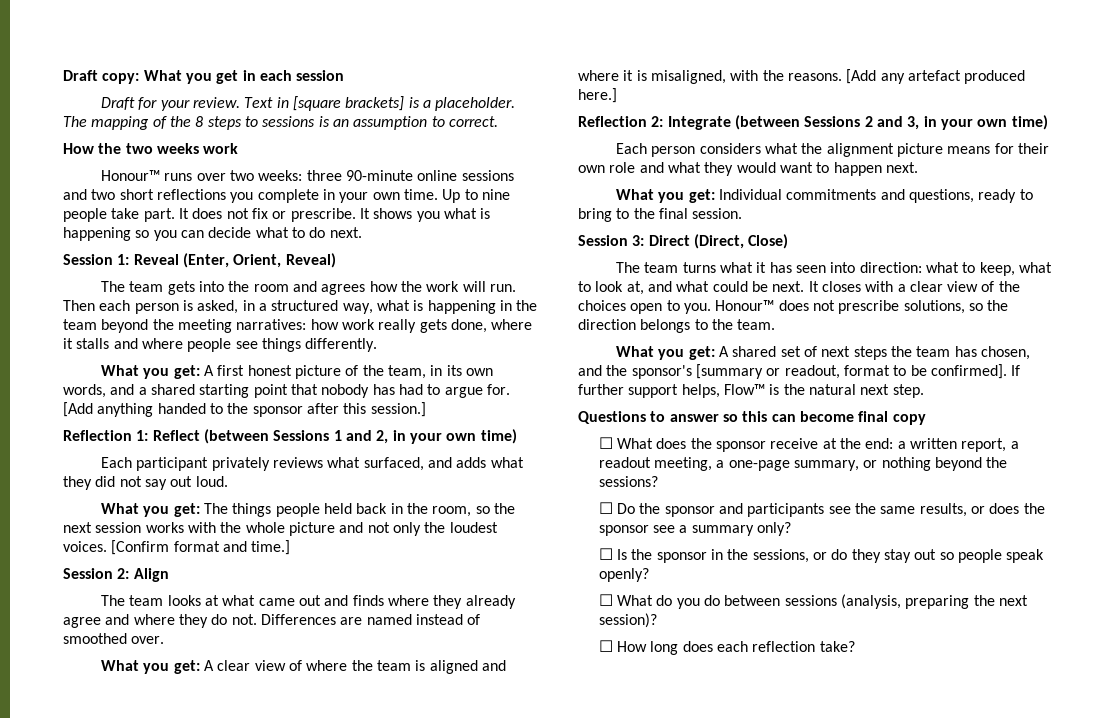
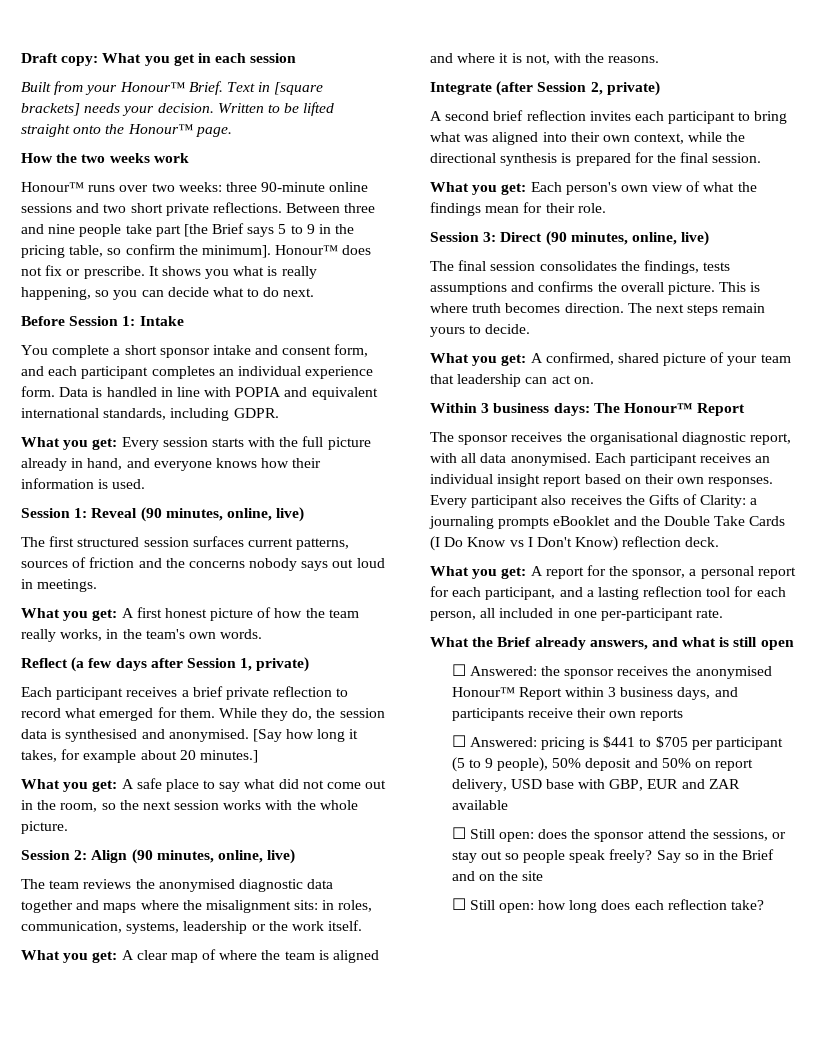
[101,96,516,111] [63,116,498,130] Draft for your review. Text in [square brackets] is a placeholder. The mapping of the 8 steps to sessions is an assumption to correct. -> [21,81,324,95] [21,102,335,116] [21,124,232,137] Built from your Honour™ Brief. Text in [square brackets] needs your decision. Written to be lifted straight onto the Honour™ page.
[156,189,510,203] [63,208,189,222] reflections you complete in your own time. Up to nine people take part. It -> [165,202,376,216] [21,223,355,237] [21,244,339,258] private reflections. Between three and nine people take part [the Brief says 5 to 9 in the pricing table, so confirm the minimum]. Honour™
[63,227,131,241] happening -> [281,266,317,279] [21,287,91,300] really happening,
[63,253,336,268] [101,281,516,295] [63,300,538,314] [63,319,533,333] [63,338,378,352] Session 1: Reveal (Enter, Orient, Reveal) // The team gets into the room and agrees how the work will run. Then each person is asked, in a structured way, what is happening in the team beyond the meeting narratives: how work really gets done, where it stalls and where people see things differently. -> [21,316,184,326] [21,344,369,358] [21,366,374,379] [21,386,378,400] [21,408,279,421] [21,436,371,450] [21,458,322,471] [21,478,146,489] [21,507,305,522] [21,536,350,550] [21,557,385,571] [21,579,98,592] Before Session 1: Intake // You complete a short sponsor intake and consent form, and each participant completes an individual experience form. Data is handled in line with POPIA and equivalent international standards, including GDPR. // What you get: Every session starts with the full picture already in hand, and everyone knows how their information is used. // Session 1: Reveal (90 minutes, online, live) // The first structured session surfaces current patterns, sources of friction and the concerns nobody says out loud in meetings.
[362,365,493,379] [63,384,510,398] [63,402,426,417] [63,429,517,444] [101,457,524,471] [63,476,228,490] [101,503,388,517] the team, in its own words, and a shared starting point that nobody has had to argue for. [Add anything handed to the sponsor after this session.] // Reflection 1: Reflect (between Sessions 1 and 2, in your own time) // Each participant privately reviews what surfaced, and adds what they did not say out loud. // What you get: The things people held back -> [274,608,359,618] [21,629,263,642] [21,657,310,672] [21,686,349,700] [21,707,385,721] [21,729,359,742] [21,749,258,763] [21,778,387,792] how the team really works, in the team's own words. // Reflect (a few days after Session 1, private) // Each participant receives a brief private reflection to record what emerged for them. While they do, the session data is synthesised and anonymised. [Say how long it takes, for example about 20 minutes.] // What you get: A safe place to say what did not come out
[288,522,498,536] [63,540,291,555] [63,568,169,582] [101,595,516,609] [63,614,481,628] [63,633,165,644] picture and not only the loudest voices. [Confirm format and time.] // Session 2: Align // The team looks at what came out and finds where they already agree and where they do not. Differences are named instead of smoothed over. -> [21,821,68,834] [21,849,296,864] [21,879,334,892] [21,900,373,913] [21,920,363,934] picture. // Session 2: Align (90 minutes, online, live) // The team reviews the anonymised diagnostic data together and maps where the misalignment sits: in roles, communication, systems, leadership or the work itself.
[254,660,286,671] view -> [170,953,198,963] map
[650,70,726,84] misaligned, -> [525,54,550,65] not,
[846,69,1026,84] [578,88,617,103] [578,115,1048,130] [616,143,1050,157] [578,162,918,176] [616,189,1033,203] [578,208,743,222] [578,234,789,249] [616,262,1052,276] [578,281,1020,295] [578,300,1009,314] [578,319,776,333] [616,346,1030,360] [578,364,1021,379] [578,384,924,398] [578,411,926,425] [598,437,1019,452] [598,457,1008,471] [598,476,658,487] [598,502,1045,517] [598,522,792,536] [598,548,724,563] [Add any artefact produced here.] // Reflection 2: Integrate (between Sessions 2 and 3, in your own time) // Each person considers what the alignment picture means for their own role and what they would want to happen next. // What you get: Individual commitments and questions, ready to bring to the final session. // Session 3: Direct (Direct, Close) // The team turns what it has seen into direction: what to keep, what to look at, and what could be next. It closes with a clear view of the choices open to you. Honour™ does not prescribe solutions, so the direction belongs to the team. // What you get: A shared set of next steps the team has chosen, and the sponsor's [summary or readout, format to be confirmed]. If further support helps, Flow™ is the natural next step. // Questions to answer so this can become final copy // ☐ What does the sponsor receive at the end: a written report, a readout meeting, a one-page summary, or nothing beyond the sessions? // ☐ Do the sponsor and participants see the same results, or does the sponsor see a summary only? // ☐ Is the sponsor in -> [430,81,660,96] [430,110,788,124] [430,132,746,145] [430,152,762,166] [430,181,757,195] [430,202,606,216] [430,231,710,246] [430,260,731,274] [430,281,761,295] [430,303,766,316] [430,324,531,337] [430,352,791,366] [430,374,594,387] [430,403,746,416] [430,432,792,445] [430,453,771,466] [430,474,774,487] [430,494,758,508] [429,516,786,529] [430,536,720,551] [430,565,796,579] [430,586,786,600] [430,608,724,621] [430,637,794,650] [451,664,772,679] [451,687,738,700] [451,708,684,721] [451,735,784,750] [451,757,754,772] [451,779,740,792] [451,800,508,810] [451,827,686,842] // Integrate (after Session 2, private) // A second brief reflection invites each participant to bring what was aligned into their own context, while the directional synthesis is prepared for the final session. // What you get: Each person's own view of what the findings mean for their role. // Session 3: Direct (90 minutes, online, live) // The final session consolidates the findings, tests assumptions and confirms the overall picture. This is where truth becomes direction. The next steps remain yours to decide. // What you get: A confirmed, shared picture of your team that leadership can act on. // Within 3 business days: The Honour™ Report // The sponsor receives the organisational diagnostic report, with all data anonymised. Each participant receives an individual insight report based on their own responses. Every participant also receives the Gifts of Clarity: a journaling prompts eBooklet and the Double Take Cards (I Do Know vs I Don't Know) reflection deck. // What you get: A report for the sponsor, a personal report for each participant, and a lasting reflection tool for each person, all included in one per-participant rate. // What the Brief already answers, and what is still open // ☐ Answered: the sponsor receives the anonymised Honour™ Report within 3 business days, and participants receive their own reports // ☐ Answered: pricing is $441 to $705 per participant (5 to 9 people), 50% deposit and 50% on report delivery, USD base with GBP, EUR and ZAR available // ☐ Still open: does the sponsor attend
[831,549,881,563] do they -> (787, 835) none
[598,568,649,582] [598,594,1029,609] [598,613,657,628] [598,640,648,652] openly? // ☐ What do you do between sessions (analysis, preparing the next session)? // ☐ How -> [609,849,775,863] [451,871,544,881] [451,898,567,913] freely? Say so in the Brief and on the site // ☐ Still open: how

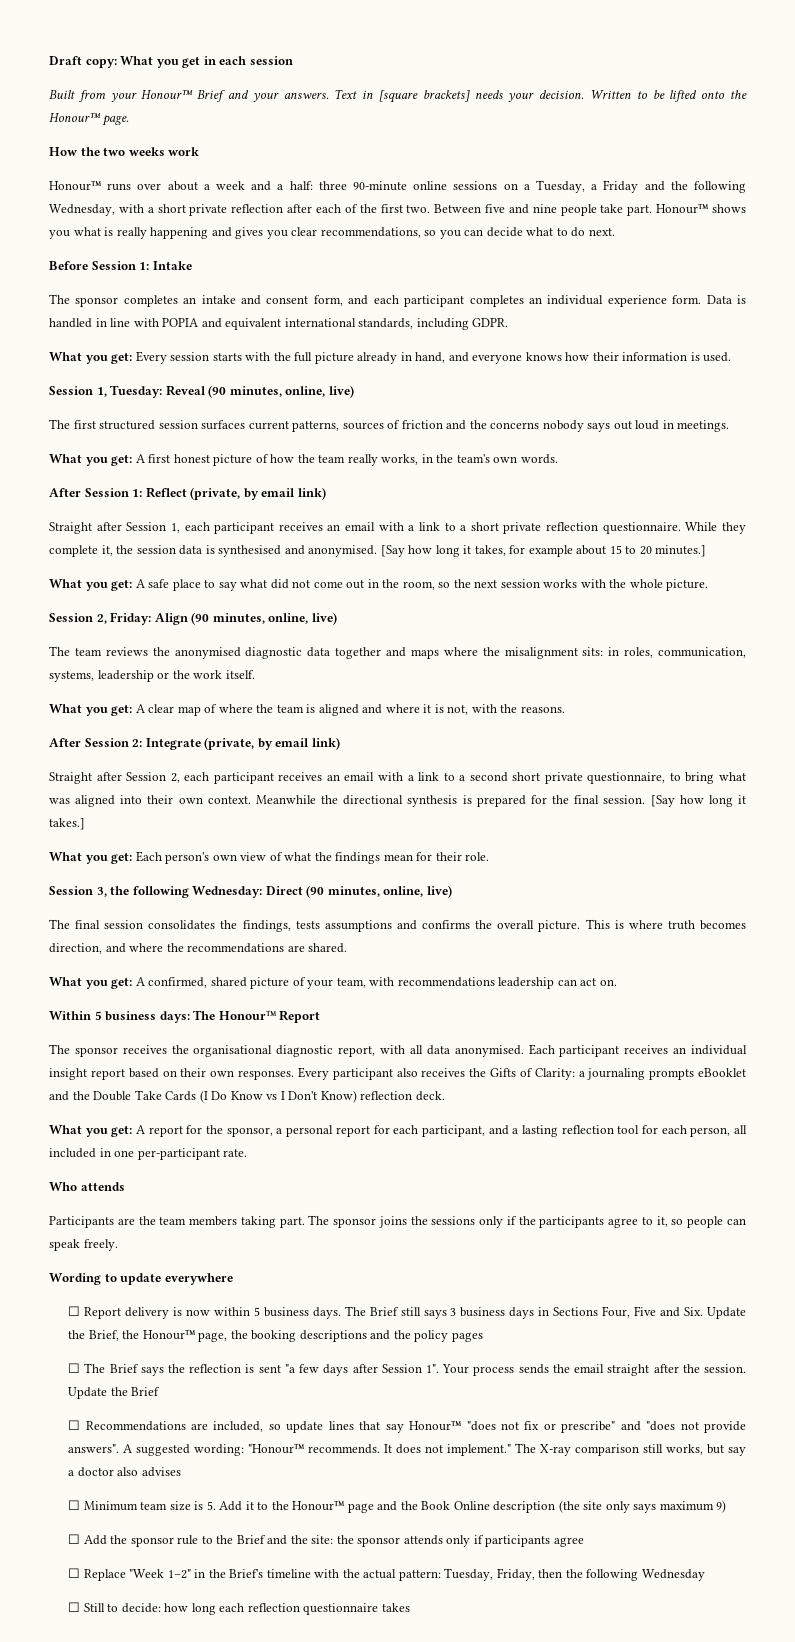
[188,81,223,95] Brief. -> [197,90,329,102] Brief and your answers.
[21,124,70,137] straight -> (698, 96) none
[151,182,369,192] [21,202,376,216] [21,223,355,237] [21,244,372,258] [21,265,159,279] two weeks: three 90-minute online sessions and two short private reflections. Between three and nine people take part [the Brief says 5 to 9 in the pricing table, so confirm the minimum]. Honour™ does not fix or prescribe. It -> [167,180,746,193] [49,203,710,216] about a week and a half: three 90-minute online sessions on a Tuesday, a Friday and the following Wednesday, with a short private reflection after each of the first two. Between five and nine people take part. Honour™
[21,287,91,300] happening, -> [150,227,421,239] happening and gives you clear recommendations,
[21,345,210,358] You complete a short sponsor -> [49,294,197,307] The sponsor completes an
[74,508,88,518] 1: -> [96,385,163,398] 1, Tuesday:
[21,657,310,672] [21,686,349,700] [21,707,313,721] Reflect (a few days after Session 1, private) // Each participant receives a brief private reflection to record what emerged for them. While they do, -> [49,487,326,500] [49,522,747,534] [49,545,113,557] After Session 1: Reflect (private, by email link) // Straight after Session 1, each participant receives an email with a link to a short private reflection questionnaire. While they complete it,
(177, 755) none -> [609,545,637,554] 15 to
[74,850,88,860] 2: -> [96,612,152,625] 2, Friday:
[430,81,660,96] [430,110,736,124] Integrate (after Session 2, private) // A second brief reflection invites each participant -> [49,737,340,750] [49,772,666,784] After Session 2: Integrate (private, by email link) // Straight after Session 2, each participant receives an email with a link to a second short private questionnaire,
[634,132,723,144] context, while -> [207,795,316,804] context. Meanwhile
(762, 158) none -> [650,795,746,807] [49,818,85,830] [Say how long it takes.]
[483,232,497,242] 3: -> [96,886,263,898] 3, the following Wednesday:
[564,303,766,316] [430,324,531,337] direction. The next steps remain yours to decide. -> [49,943,348,954] direction, and where the recommendations are shared.
[760,354,791,363] [430,374,454,384] team that -> [336,977,495,988] team, with recommendations
[481,403,490,413] 3 -> [94,1011,102,1020] 5
[430,637,794,650] [451,664,772,679] [451,687,738,700] [451,708,684,721] [451,735,784,750] [451,757,754,772] [451,779,740,792] [451,800,508,810] [451,827,787,842] [451,849,775,863] [451,871,544,881] [451,898,631,913] What the Brief already answers, and what is still open // ☐ Answered: the sponsor receives the anonymised Honour™ Report within 3 business days, and participants receive their own reports // ☐ Answered: pricing is $441 to $705 per participant (5 to 9 people), 50% deposit and 50% on report delivery, USD base with GBP, EUR and ZAR available // ☐ Still open: does the sponsor attend the sessions, or stay out so people speak freely? Say so in the Brief and on the site // ☐ Still open: how long does -> [49,1182,125,1191] [49,1215,747,1228] [49,1239,118,1251] [49,1273,233,1285] [68,1306,747,1319] [68,1329,483,1342] [68,1363,746,1376] [68,1387,161,1399] [68,1420,747,1433] [68,1443,746,1456] [68,1467,181,1477] [68,1500,727,1513] [68,1534,584,1547] [68,1568,705,1581] [68,1602,216,1615] Who attends // Participants are the team members taking part. The sponsor joins the sessions only if the participants agree to it, so people can speak freely. // Wording to update everywhere // ☐ Report delivery is now within 5 business days. The Brief still says 3 business days in Sections Four, Five and Six. Update the Brief, the Honour™ page, the booking descriptions and the policy pages // ☐ The Brief says the reflection is sent "a few days after Session 1". Your process sends the email straight after the session. Update the Brief // ☐ Recommendations are included, so update lines that say Honour™ "does not fix or prescribe" and "does not provide answers". A suggested wording: "Honour™ recommends. It does not implement." The X-ray comparison still works, but say a doctor also advises // ☐ Minimum team size is 5. Add it to the Honour™ page and the Book Online description (the site only says maximum 9) // ☐ Add the sponsor rule to the Brief and the site: the sponsor attends only if participants agree // ☐ Replace "Week 1–2" in the Brief's timeline with the actual pattern: Tuesday, Friday, then the following Wednesday // ☐ Still to decide: how long
[731,900,765,910] take? -> [303,1603,410,1615] questionnaire takes

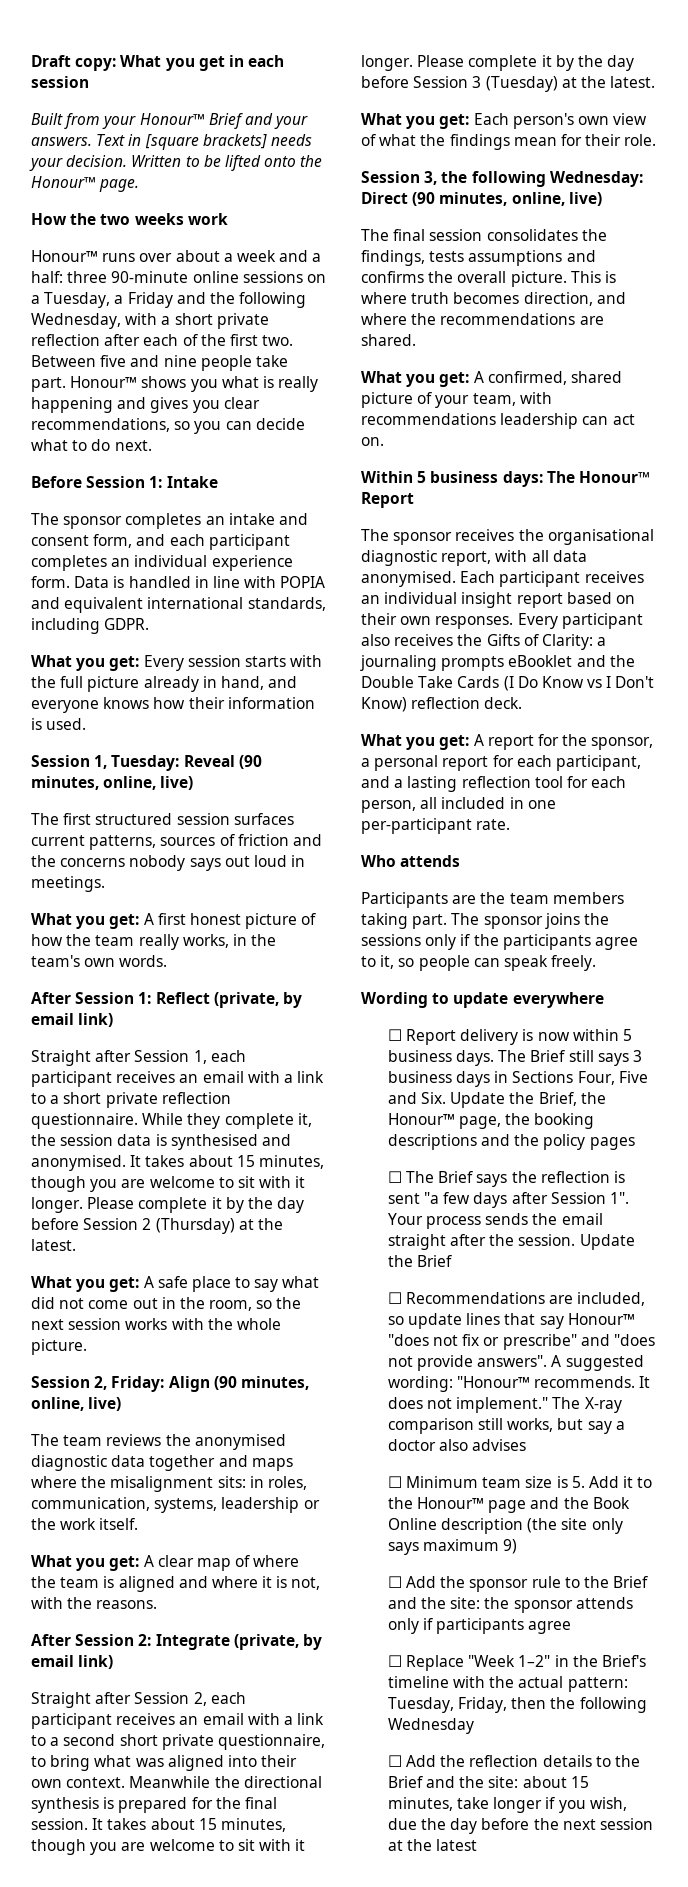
[380,545,707,557] [Say how long it takes, for example about 15 to 20 minutes.] -> [130,1155,324,1169] [31,1176,306,1192] [31,1197,305,1213] [31,1218,283,1234] [31,1239,76,1251] It takes about 15 minutes, though you are welcome to sit with it longer. Please complete it by the day before Session 2 (Thursday) at the latest.
[650,795,746,807] [49,818,85,830] [Say how long it takes.] -> [92,1818,286,1832] [31,1839,306,1855] [361,55,635,71] [361,76,656,92] It takes about 15 minutes, though you are welcome to sit with it longer. Please complete it by the day before Session 3 (Tuesday) at the latest.
[83,1603,410,1615] Still to decide: how long each reflection questionnaire takes -> [406,1755,641,1767] [387,1776,589,1788] [387,1797,627,1813] [387,1818,654,1834] [387,1839,478,1851] Add the reflection details to the Brief and the site: about 15 minutes, take longer if you wish, due the day before the next session at the latest

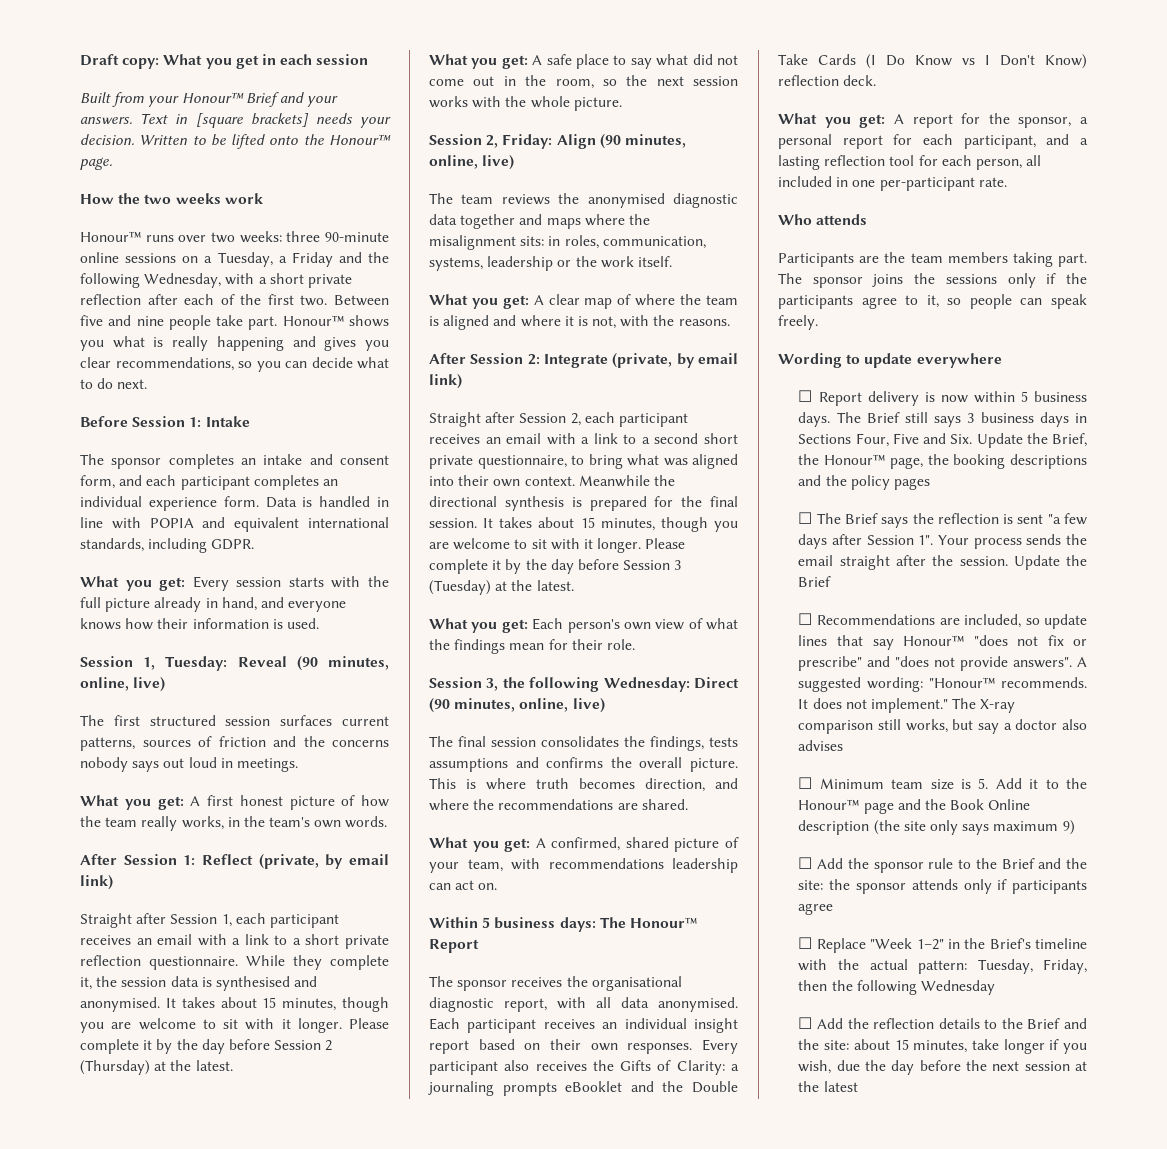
[175,250,322,262] [31,271,63,283] about a week and a half: -> [211,231,282,243] two weeks:

